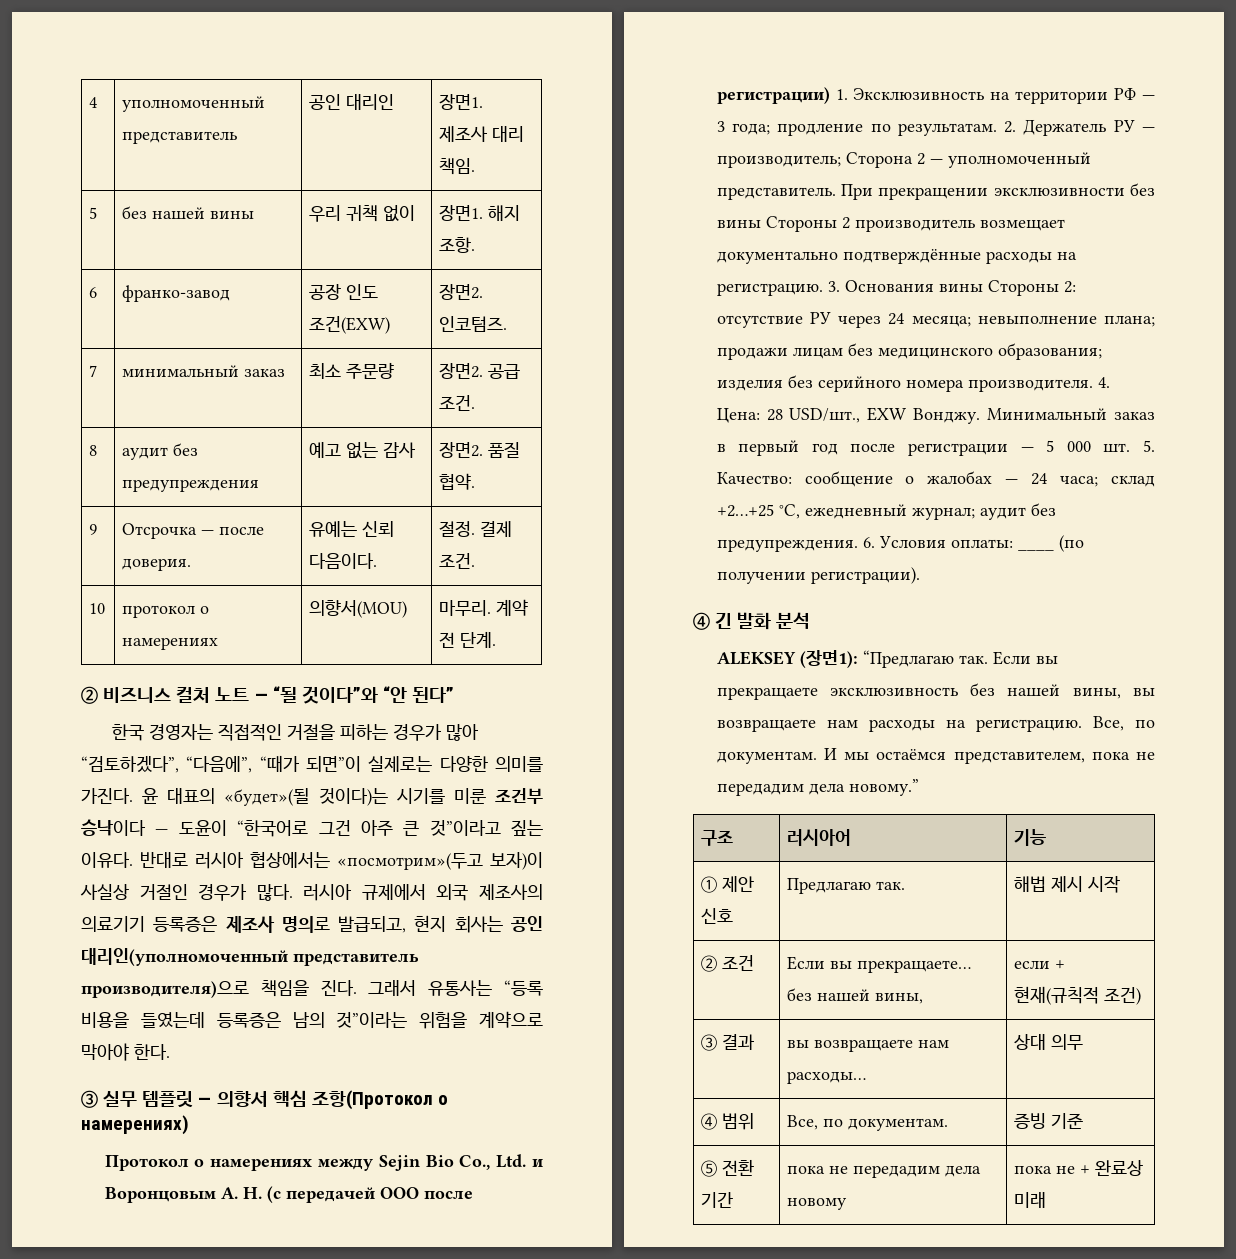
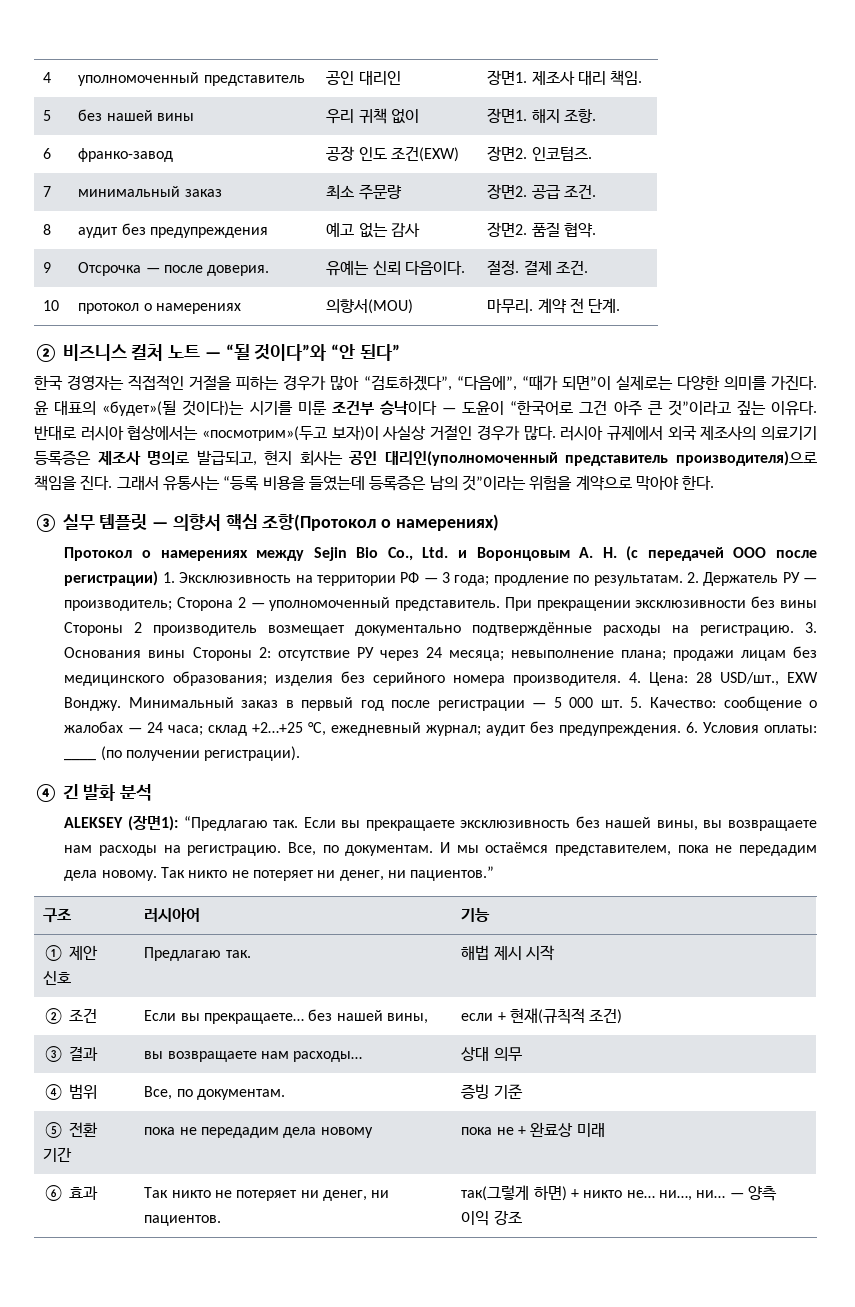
[848,779,919,796] новому.” -> [101,866,495,881] новому. Так никто не потеряет ни денег, ни пациентов.”
(1047, 1200) none -> [43,1185,98,1201] [144,1187,390,1201] [144,1215,222,1226] [461,1185,777,1201] [461,1210,522,1226] // ⑥ 효과 | Так никто не потеряет ни денег, ни пациентов. | так(그렇게 하면) + никто не… ни…, ни… — 양측 이익 강조

